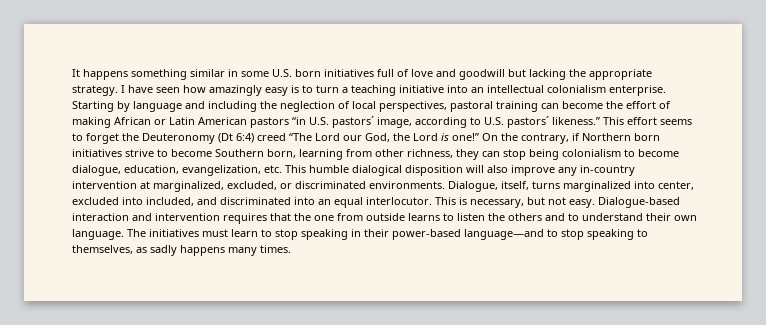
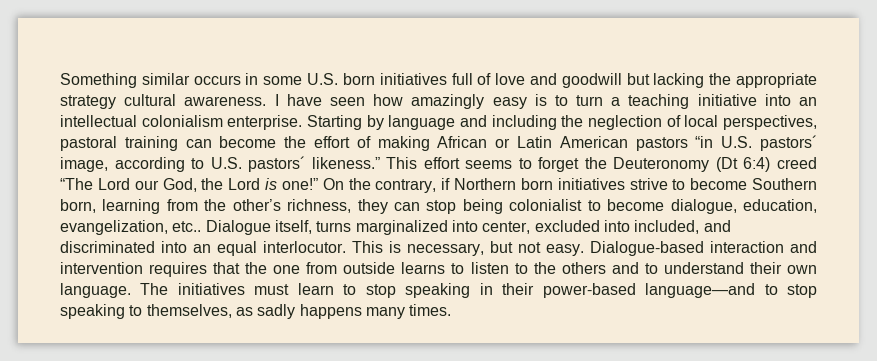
[72,69,225,80] It happens something similar -> [60,73,241,88] Something similar occurs
[72,85,118,96] strategy. -> [60,94,267,109] strategy cultural awareness.
[375,149,404,157] other -> [204,199,281,211] the other’s
[562,149,621,157] colonialism -> [509,199,583,211] colonialist
[264,165,635,176] [72,181,498,192] etc. This humble dialogical disposition will also improve any in-country intervention at marginalized, excluded, or discriminated environments. Dialogue, -> [172,220,271,235] etc.. Dialogue
(485, 217) none -> [514,263,528,274] to

